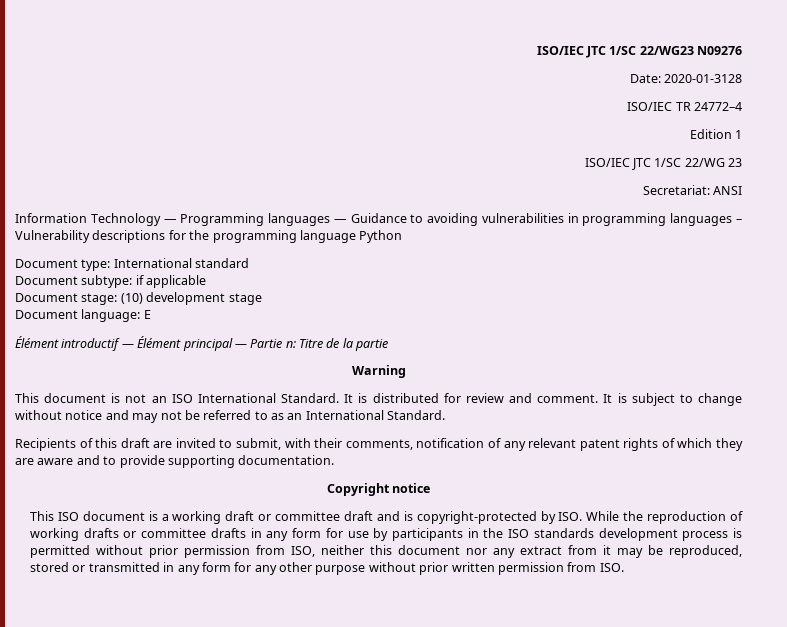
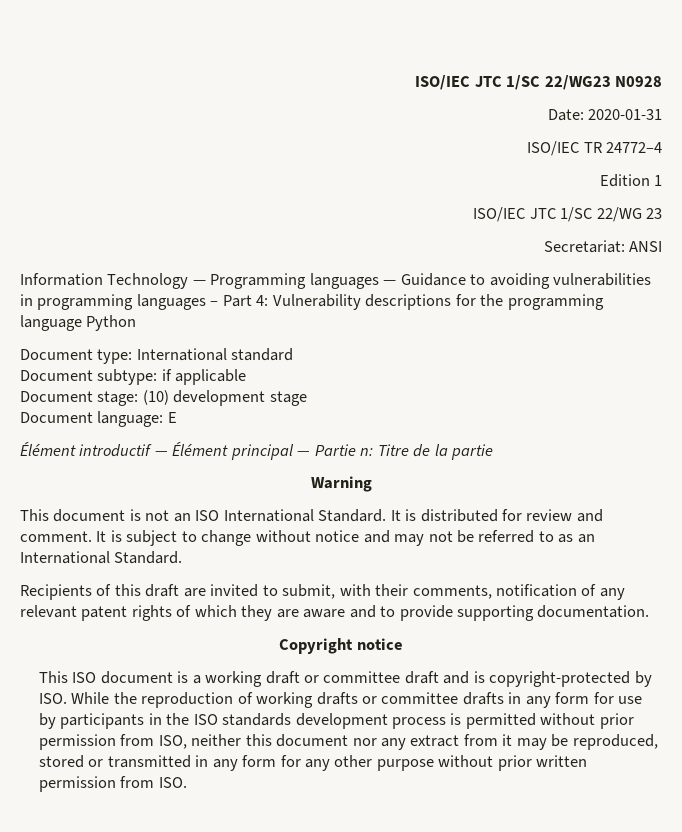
[697,46,742,55] N09276 -> [615,76,662,87] N0928
[664,74,742,83] 2020-01-3128 -> [588,109,662,120] 2020-01-31
(742, 221) none -> [222,295,269,307] Part 4:

